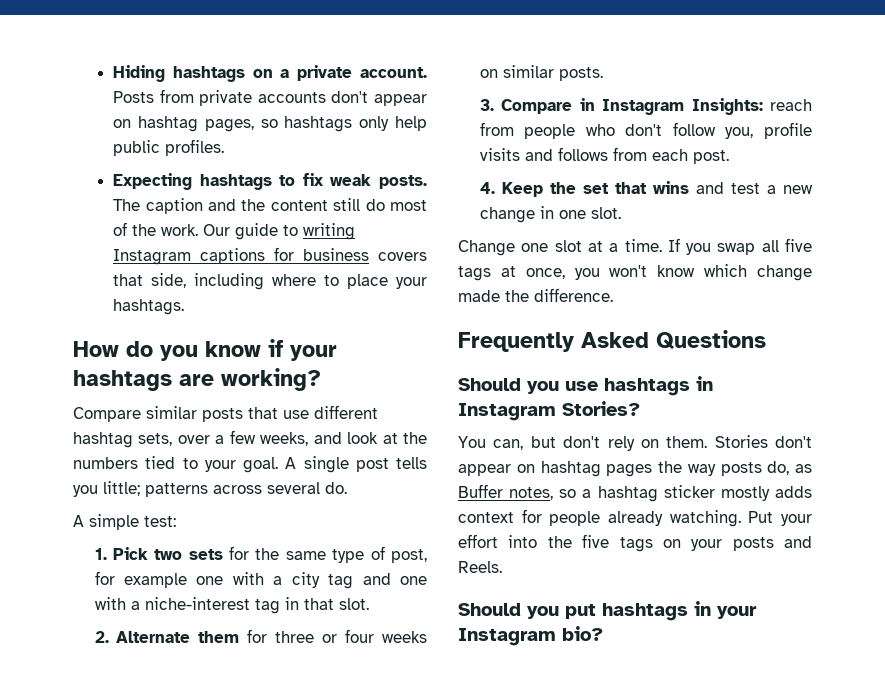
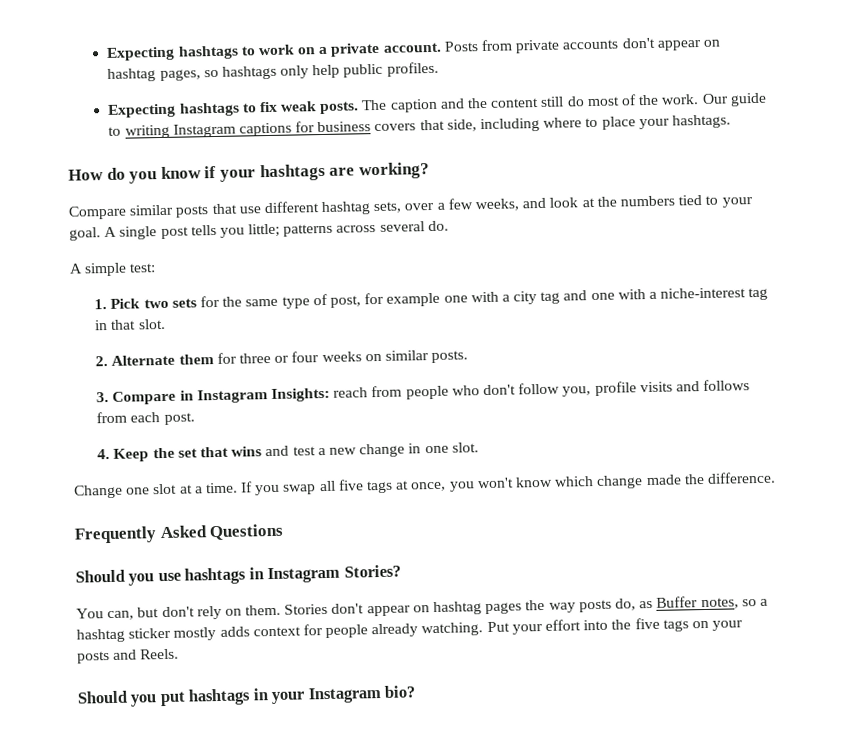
[113,65,245,82] Hiding hashtags -> [106,44,295,61] Expecting hashtags to work

